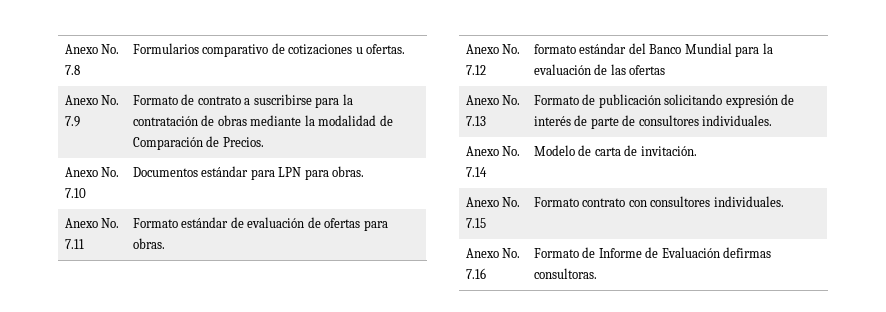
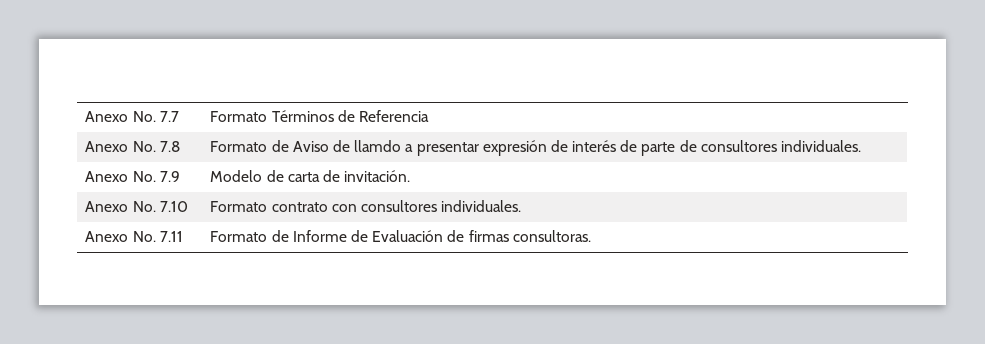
[64,44,120,54] [64,65,80,75] [132,43,406,57] [64,95,120,105] [64,116,80,127] [132,94,353,108] [132,115,393,126] [132,136,264,150] [64,167,120,177] [64,188,86,198] [132,166,365,180] [64,218,120,228] [64,239,84,249] [132,217,388,231] [132,238,165,249] [465,44,521,54] [465,65,486,75] [533,43,773,57] [533,64,666,75] [465,95,521,105] [465,116,486,126] [533,94,723,108] Anexo No. 7.8 | Formularios comparativo de cotizaciones u ofertas. // Anexo No. 7.9 | Formato de contrato a suscribirse para la contratación de obras mediante la modalidad de Comparación de Precios. // Anexo No. 7.10 | Documentos estándar para LPN para obras. // Anexo No. 7.11 | Formato estándar de evaluación de ofertas para obras. // Anexo No. 7.12 | formato estándar del Banco Mundial para la evaluación de las ofertas // Anexo No. 7.13 | Formato de publicación solicitando -> [85,111,179,122] [210,110,429,122] [85,141,180,152] [210,140,479,156] Anexo No. 7.7 | Formato Términos de Referencia // Anexo No. 7.8 | Formato de Aviso de llamdo a presentar
[465,167,487,177] 7.14 -> [159,171,180,182] 7.9
[465,218,486,228] 7.15 -> [159,201,188,212] 7.10
[465,268,486,279] 7.16 -> [159,231,183,242] 7.11
[723,247,772,258] defirmas -> [447,230,509,242] de firmas

